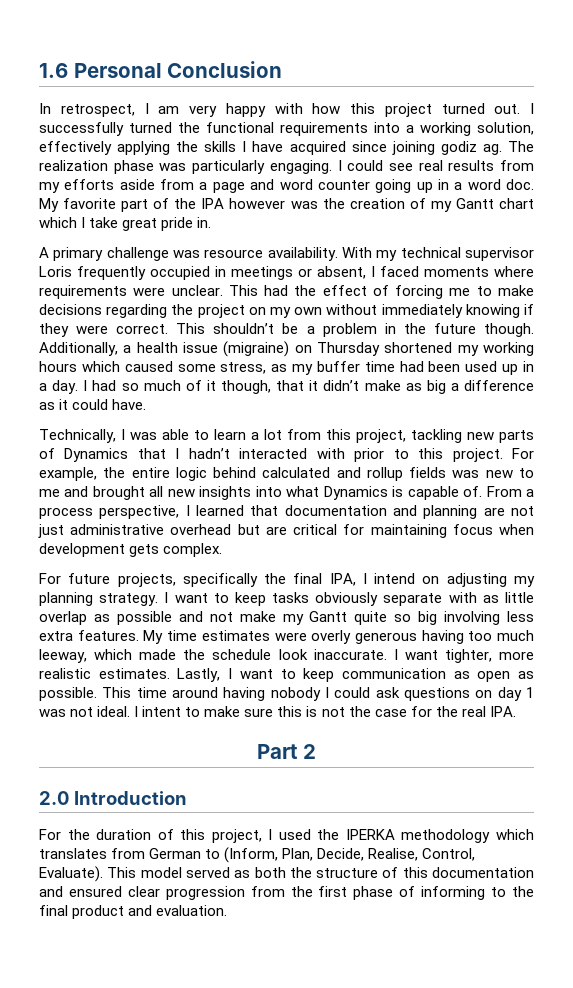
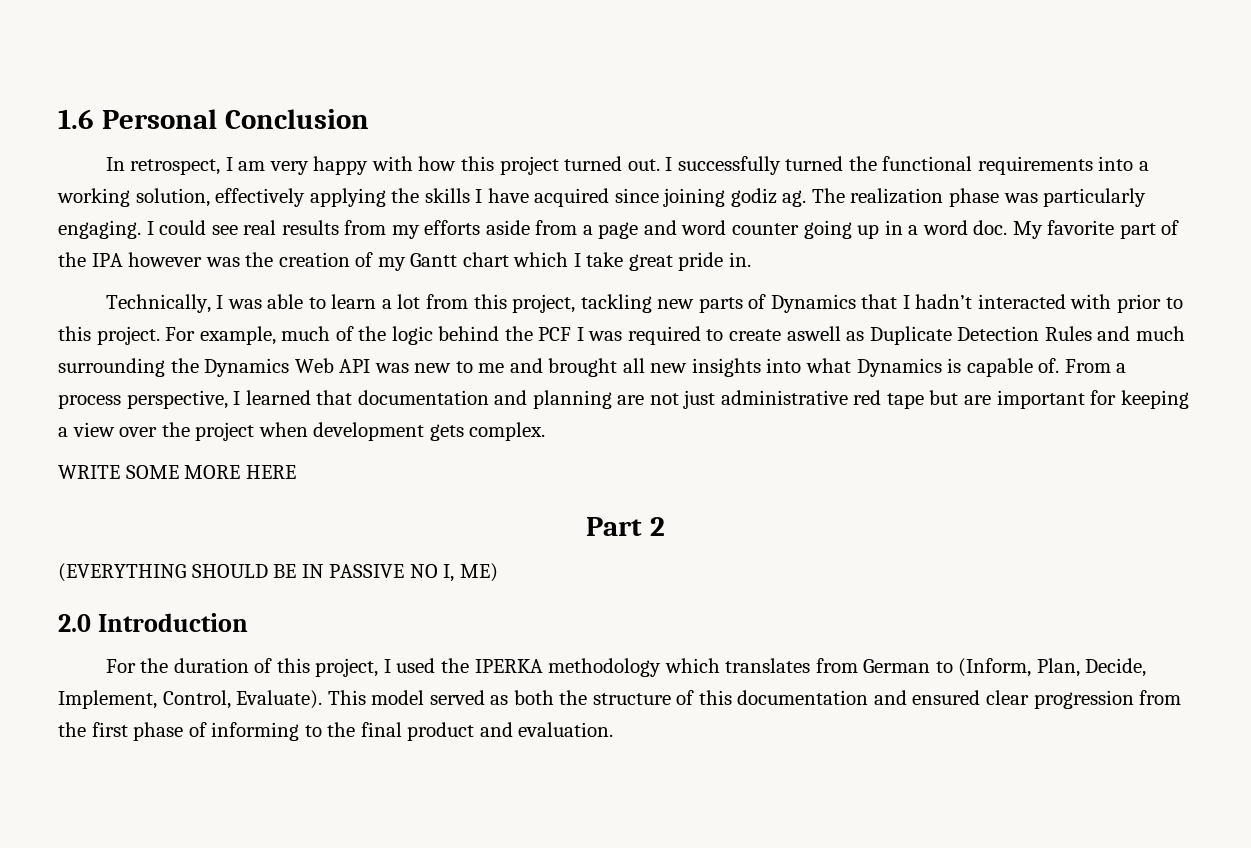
[39,247,534,261] [39,266,534,280] [39,285,534,299] [39,304,534,318] [39,323,535,337] [39,341,534,357] [39,361,535,375] [39,380,534,394] [39,399,147,410] // A primary challenge was resource availability. With my technical supervisor Loris frequently occupied in meetings or absent, I faced moments where requirements were unclear. This had the effect of forcing me to make decisions regarding the project on my own without immediately knowing if they were correct. This shouldn’t be a problem in the future though. Additionally, a health issue (migraine) on Thursday shortened my working hours which caused some stress, as my buffer time had been used up in a day. I had so much of it though, that it didn’t make as big a difference as it could have. -> (752, 259) none
[103,467,447,481] the entire logic behind calculated and rollup fields -> [281,326,1185,345] [58,358,371,377] much of the logic behind the PCF I was required to create aswell as Duplicate Detection Rules and much surrounding the Dynamics Web API
[170,524,534,538] [39,543,223,557] [39,573,535,587] [39,592,534,606] [39,611,535,625] [39,630,534,644] [39,649,535,663] [39,668,534,682] [39,687,534,701] [39,706,516,717] [256,744,317,759] overhead but are critical for maintaining focus when development gets complex. // For future projects, specifically the final IPA, I intend on adjusting my planning strategy. I want to keep tasks obviously separate with as little overlap as possible and not make my Gantt quite so big involving less extra features. My time estimates were overly generous having too much leeway, which made the schedule look inaccurate. I want tighter, more realistic estimates. Lastly, I want to keep communication as open as possible. This time around having nobody I could ask questions on day 1 was not ideal. I intent to make sure this is not the case for the real IPA. // Part 2 -> [853,390,1189,409] [58,422,546,441] [58,465,296,479] [586,517,665,536] [58,563,498,582] red tape but are important for keeping a view over the project when development gets complex. // WRITE SOME MORE HERE // Part 2 // (EVERYTHING SHOULD BE IN PASSIVE NO I, ME)
[368,848,419,861] Realise, -> [58,690,157,709] Implement,

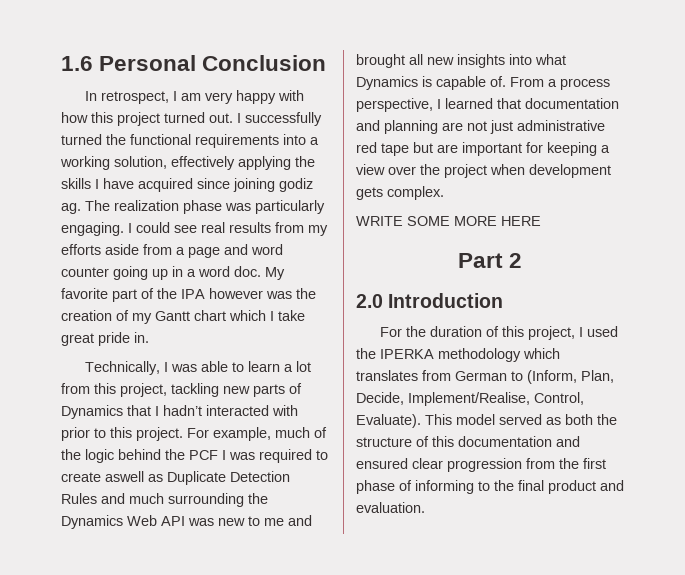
[58,563,498,582] // (EVERYTHING SHOULD BE IN PASSIVE NO I, ME) -> (523, 260) none
[58,690,157,709] Implement, -> [408,392,530,406] Implement/Realise,

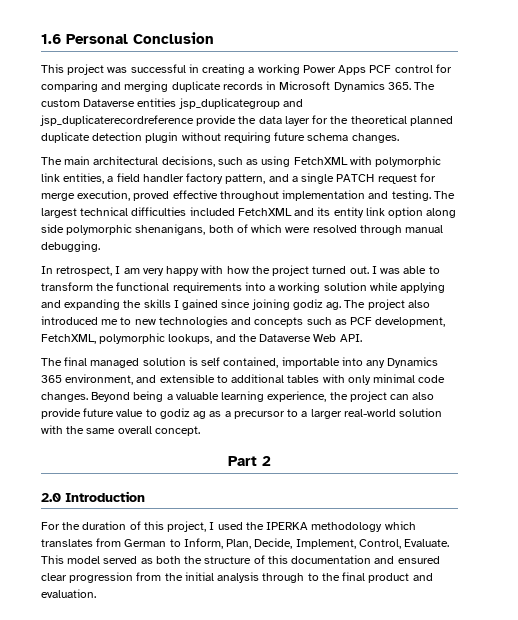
(327, 63) none -> [41,64,452,75] [41,81,436,92] [41,98,303,109] [40,115,453,126] [41,132,399,143] [41,156,442,167] [41,173,436,184] [41,190,455,201] [41,207,457,218] [41,224,444,235] [41,241,100,252] // This project was successful in creating a working Power Apps PCF control for comparing and merging duplicate records in Microsoft Dynamics 365. The custom Dataverse entities jsp_duplicategroup and jsp_duplicaterecordreference provide the data layer for the theoretical planned duplicate detection plugin without requiring future schema changes. // The main architectural decisions, such as using FetchXML with polymorphic link entities, a field handler factory pattern, and a single PATCH request for merge execution, proved effective throughout implementation and testing. The largest technical difficulties included FetchXML and its entity link option along side polymorphic shenanigans, both of which were resolved through manual debugging.
[91,112,113,123] this -> [251,266,270,274] the
[245,112,322,126] [61,134,102,145] successfully turned -> [380,266,440,274] [41,282,93,291] was able to transform
[114,156,291,170] solution, effectively applying -> [323,282,446,293] [41,299,121,310] solution while applying and expanding
[103,178,193,192] have acquired -> [182,299,219,310] gained
[114,200,325,214] [61,222,328,236] [61,244,283,258] [61,266,285,280] [61,288,316,302] [61,310,305,324] [61,332,149,346] [85,361,312,375] [61,383,302,397] [61,405,298,419] [61,427,327,441] [61,449,328,463] [61,471,290,485] [61,493,268,507] [61,515,312,529] [356,54,566,68] [356,76,610,90] [356,98,619,112] [356,120,605,134] [356,142,610,156] [356,164,611,178] [356,186,444,200] [356,216,541,226] realization phase was particularly engaging. I could see real results from my efforts aside from a page and word counter going up in a word doc. My favorite part of the IPA however was the creation of my Gantt chart which I take great pride in. // Technically, I was able to learn a lot from this project, tackling new parts of Dynamics that I hadn’t interacted with prior to this project. For example, much of the logic behind the PCF I was required to create aswell as Duplicate Detection Rules and much surrounding the Dynamics Web API was new to me and brought all new insights into what Dynamics is capable of. From a process perspective, I learned that documentation and planning are not just administrative red tape but are important for keeping a view over the project when development gets complex. // WRITE SOME MORE HERE -> [367,299,430,310] [41,316,446,327] [41,333,362,344] [41,357,439,368] [41,374,446,385] [41,391,435,402] [41,408,443,419] [41,425,200,436] project also introduced me to new technologies and concepts such as PCF development, FetchXML, polymorphic lookups, and the Dataverse Web API. // The final managed solution is self contained, importable into any Dynamics 365 environment, and extensible to additional tables with only minimal code changes. Beyond being a valuable learning experience, the project can also provide future value to godiz ag as a precursor to a larger real-world solution with the same overall concept.
[527,370,577,384] (Inform, -> [183,538,223,549] Inform,
[408,392,584,406] [356,414,421,428] Implement/Realise, Control, Evaluate). -> [295,539,450,549] Implement, Control, Evaluate.
[583,458,606,469] [356,480,474,494] first phase of informing -> [184,572,305,583] initial analysis through

